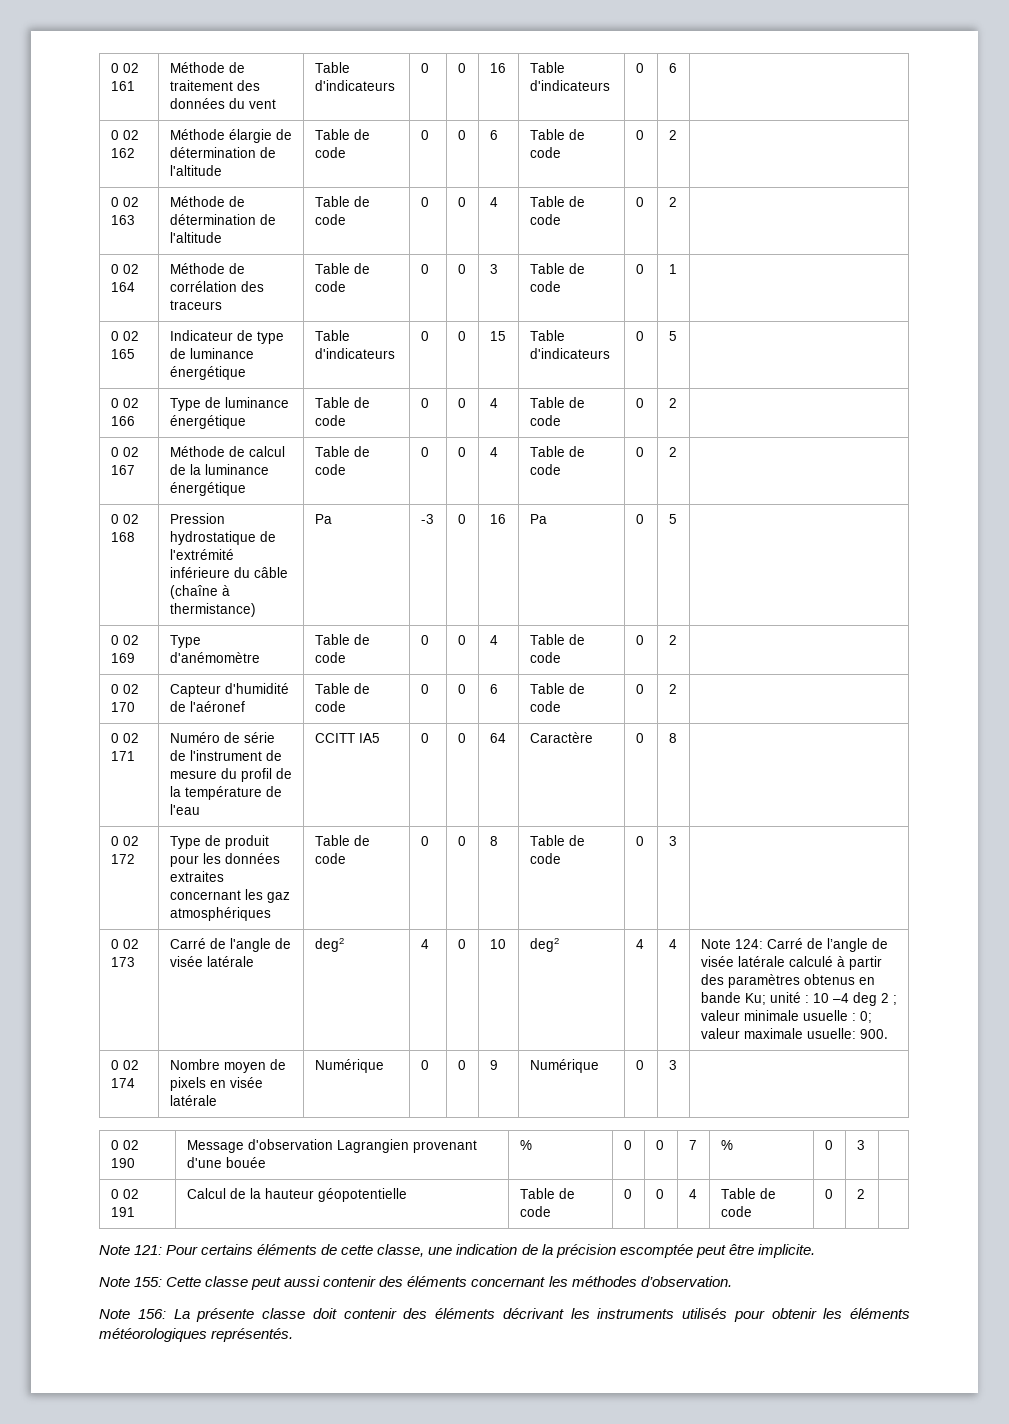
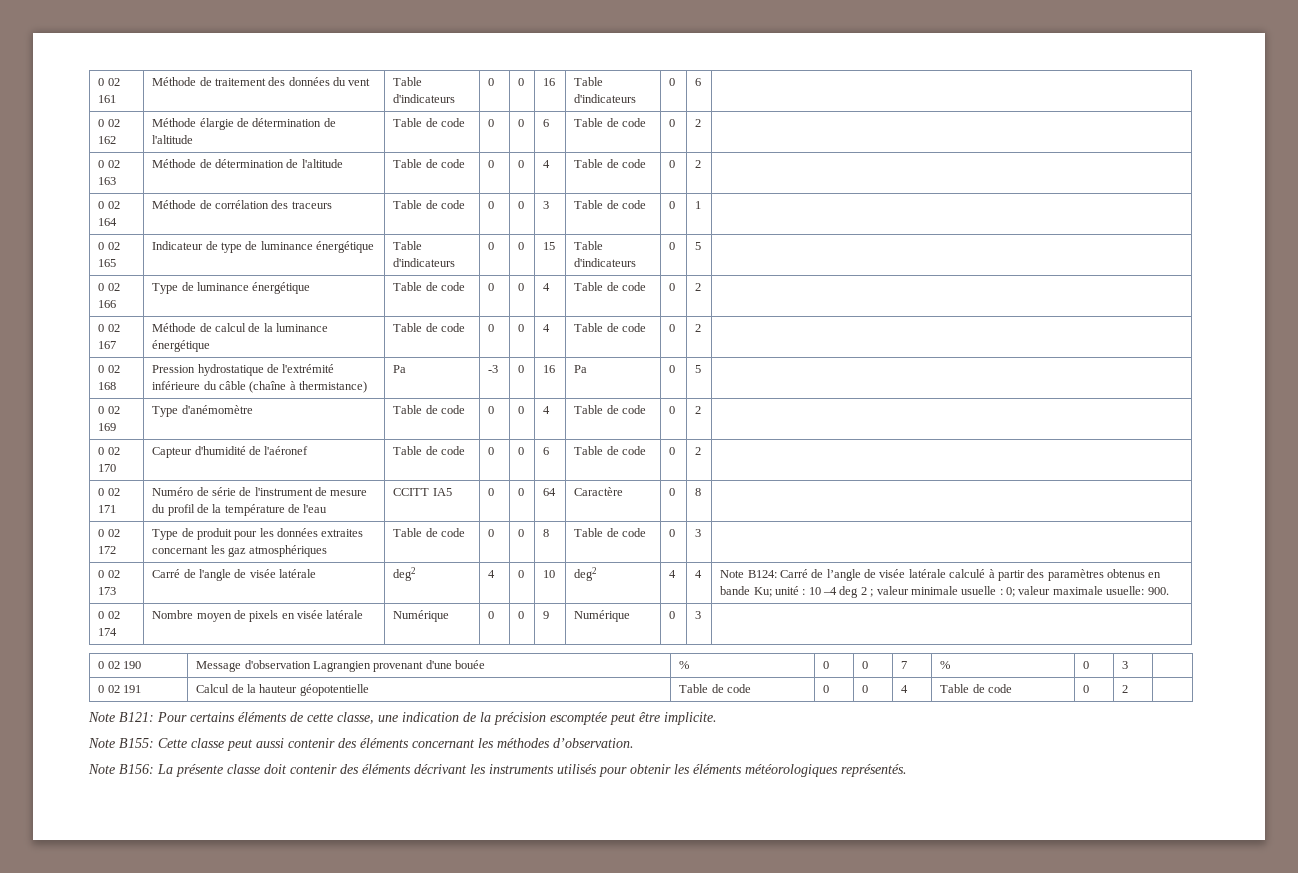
[734,939,763,949] 124: -> [747,570,777,578] B124:
[134,1245,163,1255] 121: -> [119,712,154,722] B121:
[134,1277,163,1287] 155: -> [119,738,154,748] B155:
[137,1309,166,1319] 156: -> [119,764,154,774] B156:

